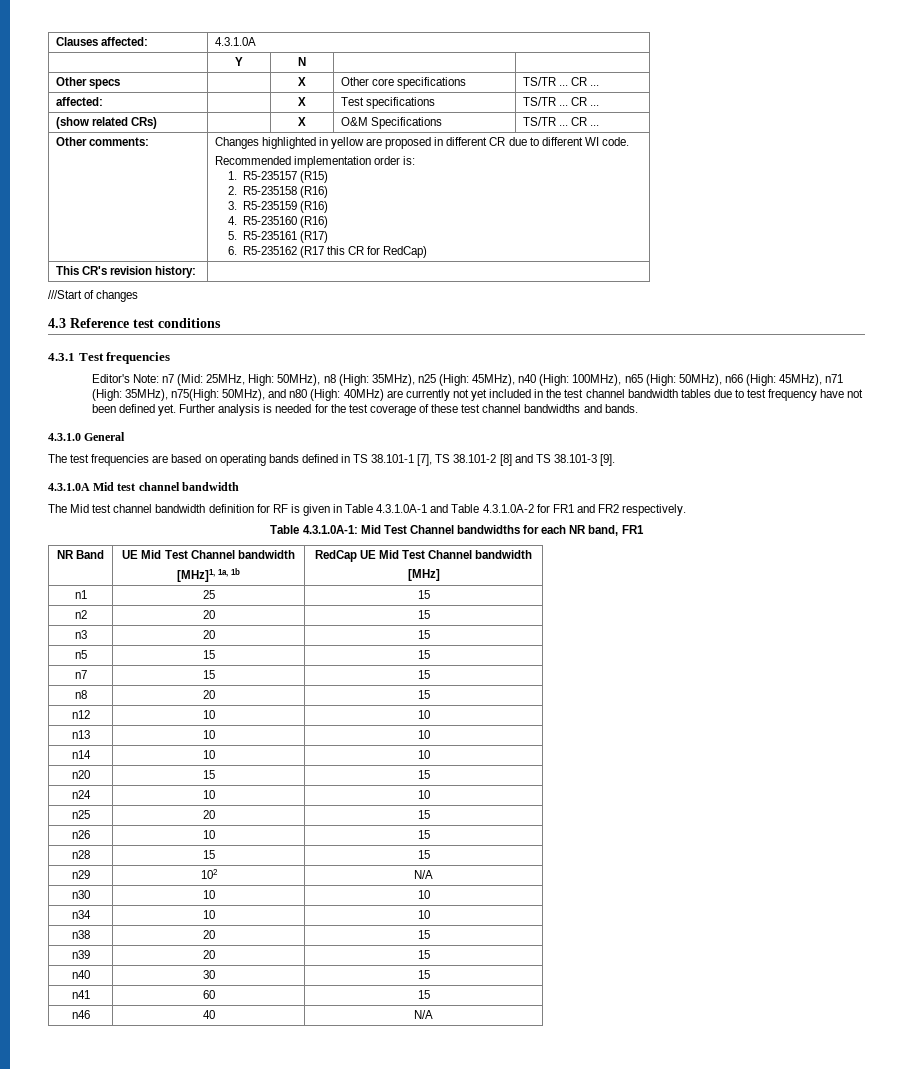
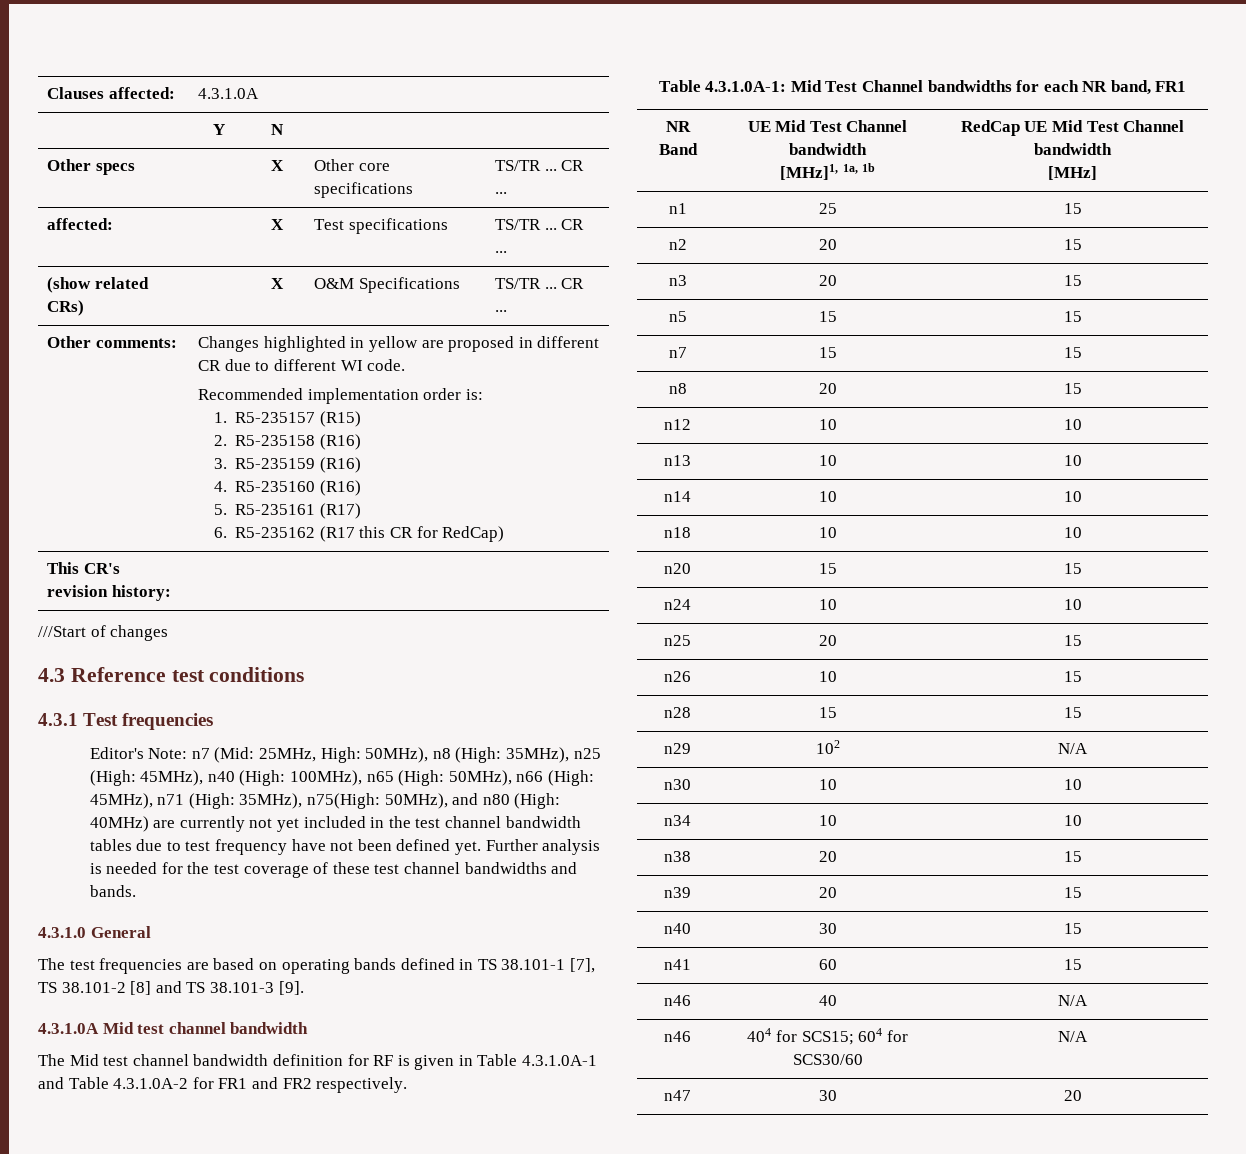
(430, 754) none -> [664,527,691,538] [818,527,837,538] [1063,527,1082,538] // n18 | 10 | 10
(433, 1014) none -> [664,1031,691,1042] [747,1028,908,1045] [792,1054,863,1065] [1058,1031,1088,1042] [664,1090,691,1101] [818,1090,837,1101] [1063,1090,1082,1101] // n46 | 404 for SCS15; 604 for SCS30/60 | N/A // n47 | 30 | 20

